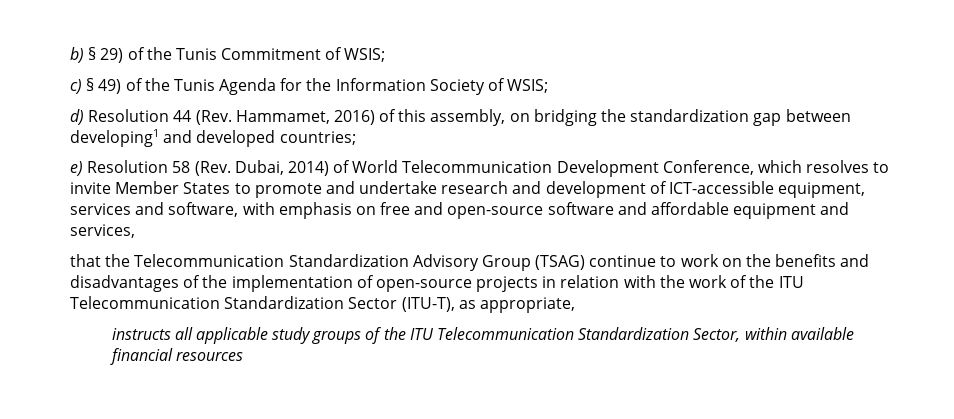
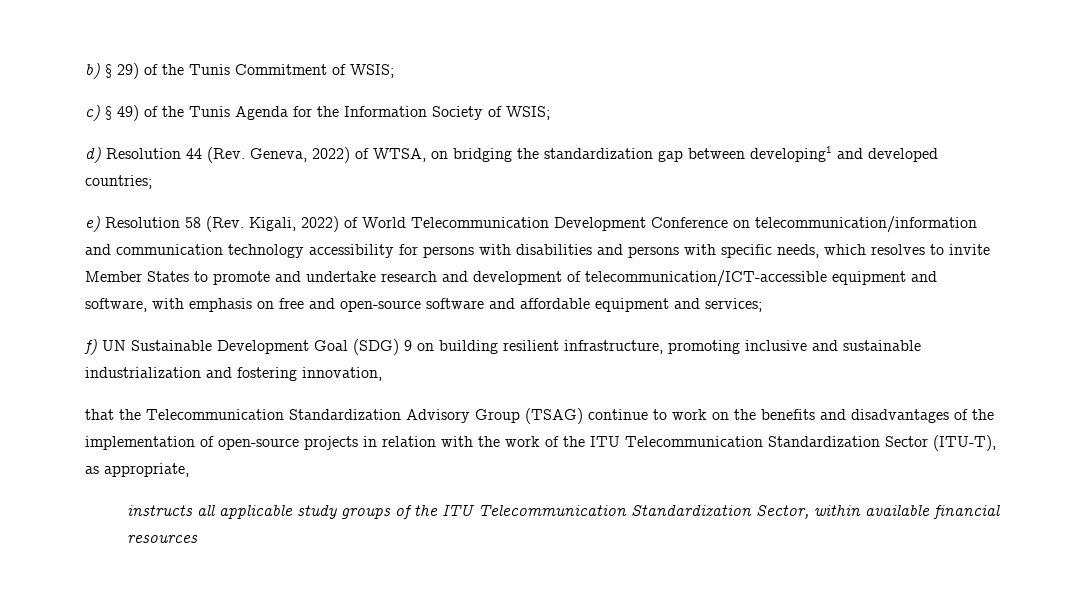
[235,109,506,126] Hammamet, 2016) of this assembly, -> [250,147,426,163] Geneva, 2022) of WTSA,
[234,160,329,176] Dubai, 2014) -> [249,216,339,232] Kigali, 2022)
[662,160,754,175] Conference, -> [651,216,977,233] [85,244,819,258] Conference on telecommunication/information and communication technology accessibility for persons with disabilities and persons with specific needs,
[669,181,866,198] [70,203,131,215] ICT-accessible equipment, services -> [585,270,906,287] telecommunication/ICT-accessible equipment
[70,224,135,238] services, -> [705,298,762,312] [84,339,921,355] [85,367,382,381] services; // f) UN Sustainable Development Goal (SDG) 9 on building resilient infrastructure, promoting inclusive and sustainable industrialization and fostering innovation,

